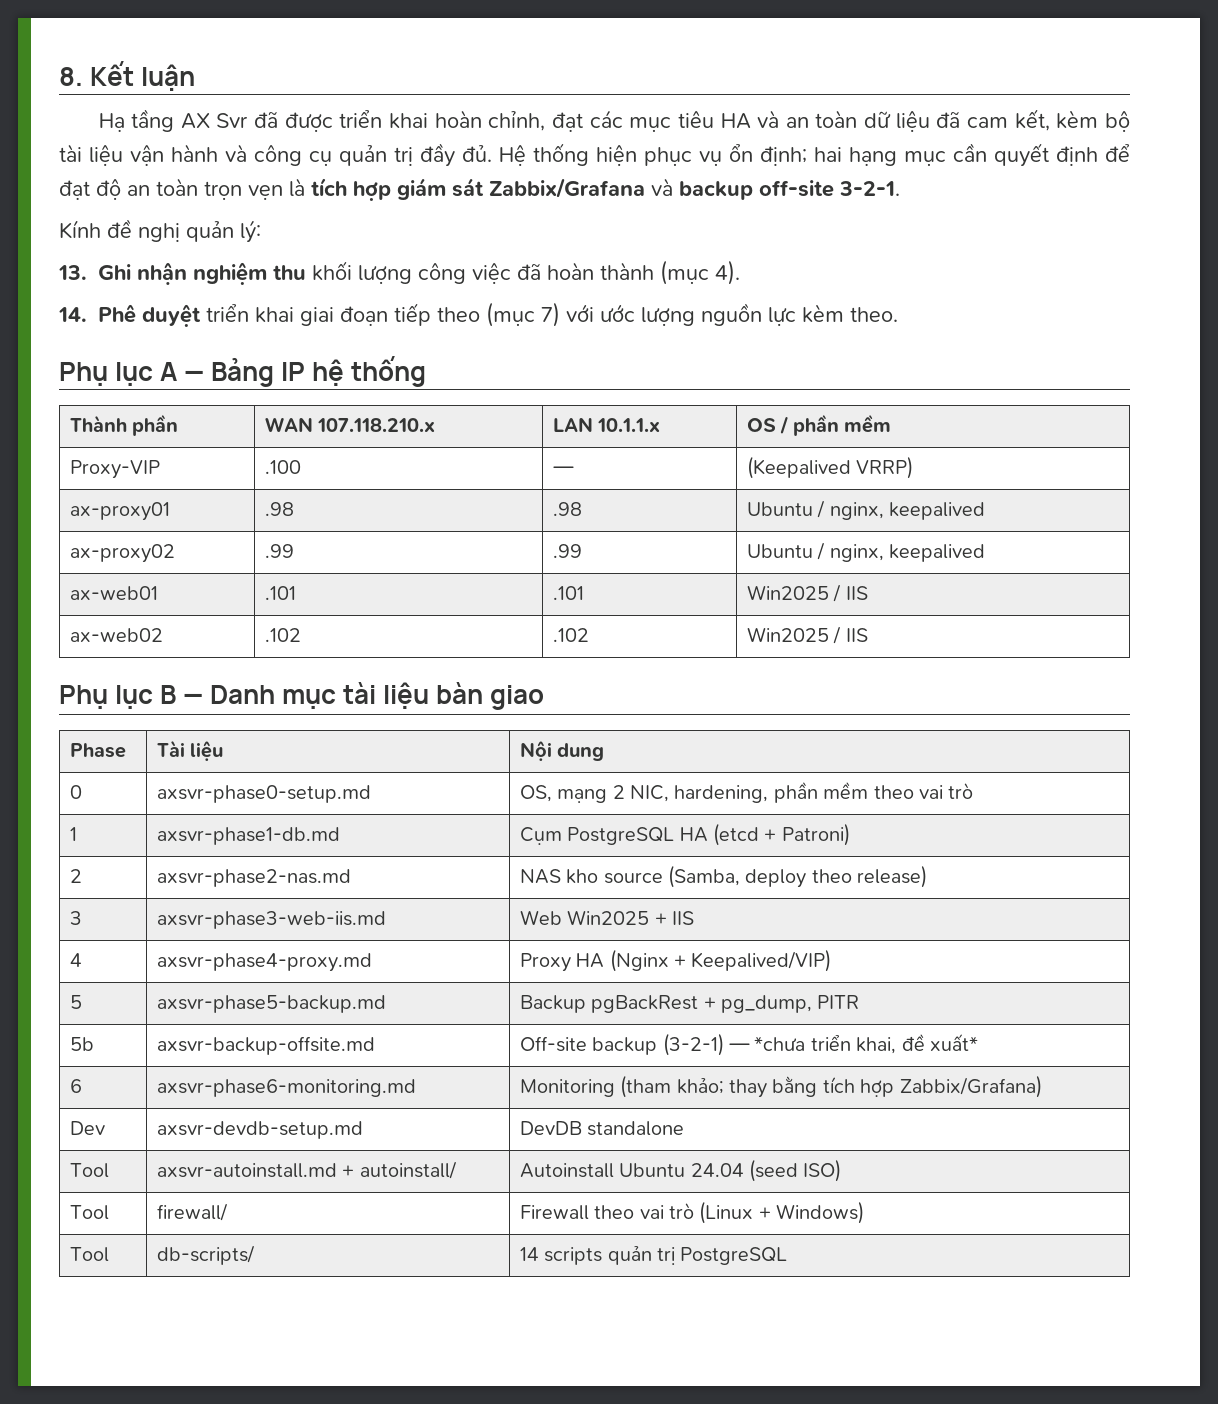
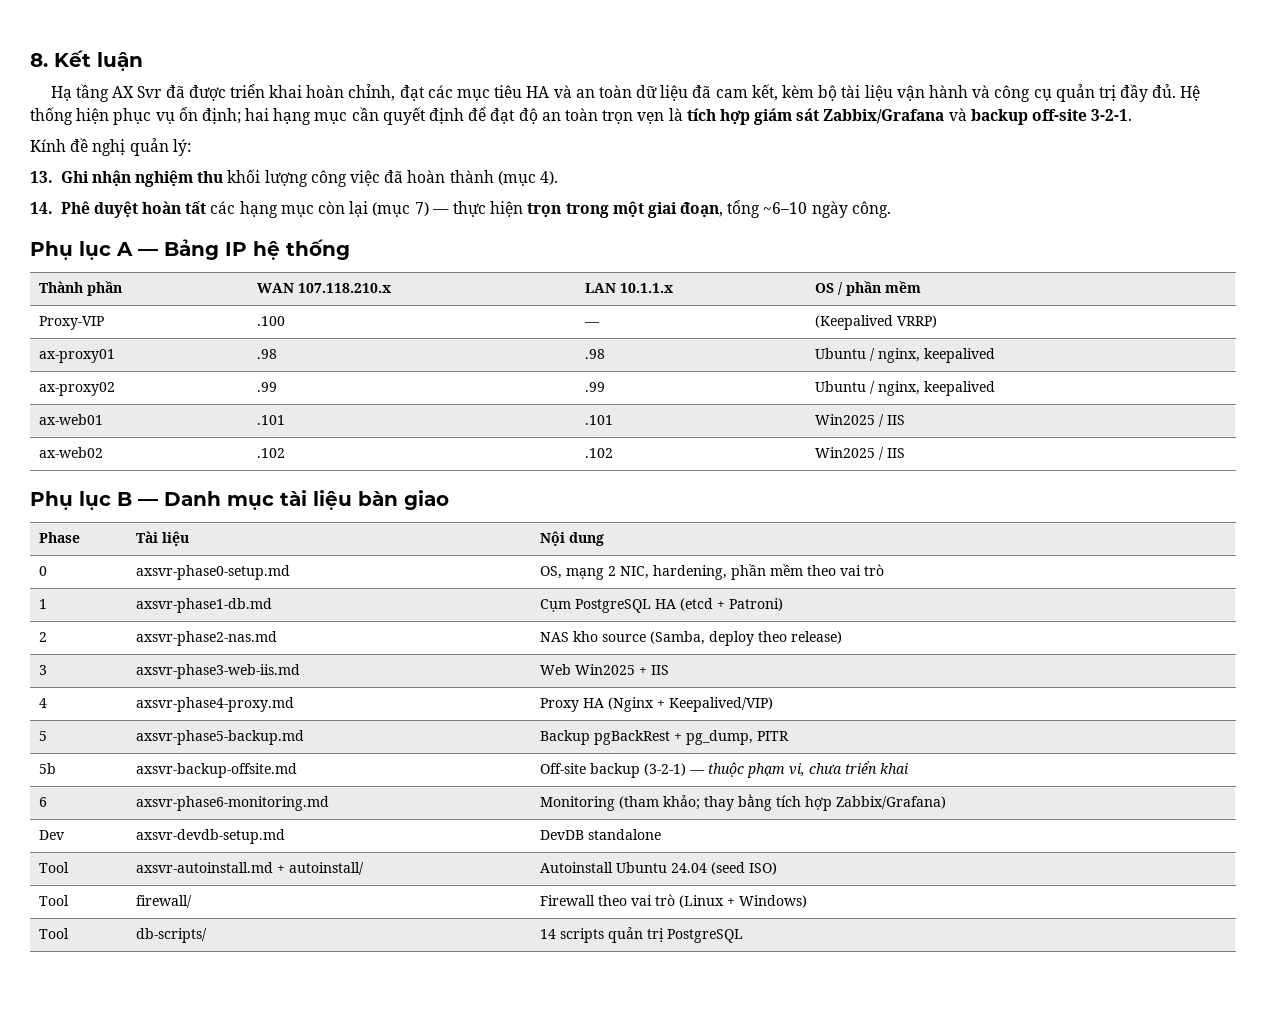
[206,302,898,327] triển khai giai đoạn tiếp theo (mục 7) với ước lượng nguồn lực kèm theo. -> [142,200,891,218] hoàn tất các hạng mục còn lại (mục 7) — thực hiện trọn trong một giai đoạn, tổng ~6–10 ngày công.
[754,1034,979,1054] *chưa triển khai, đề xuất* -> [708,761,910,778] thuộc phạm vi, chưa triển khai

